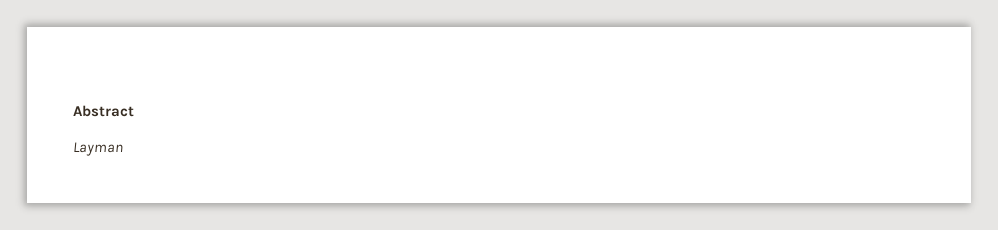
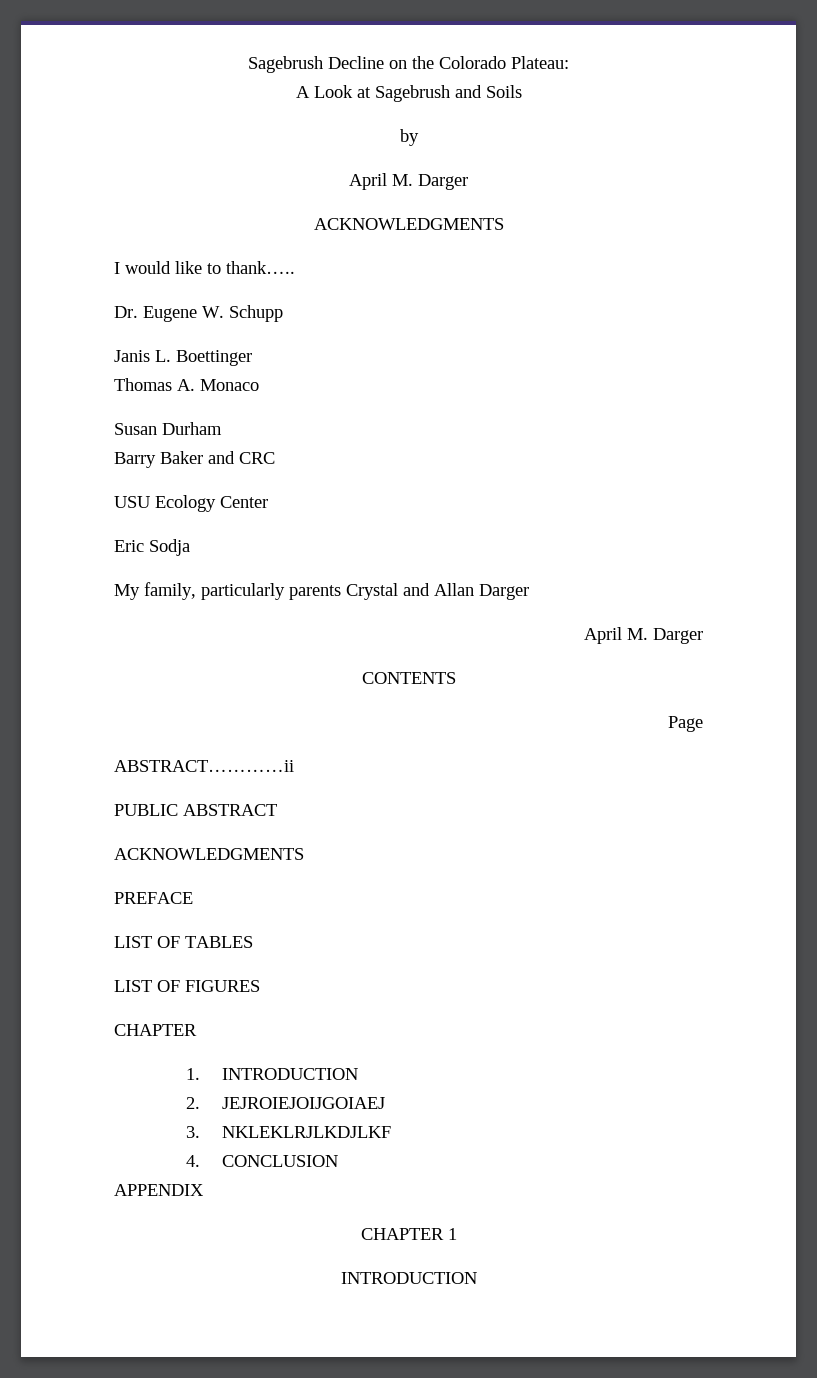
[73,105,134,117] [73,142,123,156] Abstract // Layman -> [248,56,569,73] [295,85,522,102] [399,129,419,146] [349,173,468,190] [313,218,504,230] [114,261,295,274] [114,305,283,322] [114,350,252,366] [114,378,259,391] [114,422,222,435] [114,451,275,468] [114,495,268,512] [114,539,190,556] [114,582,529,600] [584,627,703,644] [361,672,456,684] [668,716,703,732] [114,760,294,772] [114,804,277,816] [114,848,304,860] [114,892,193,904] [114,936,253,948] [114,980,260,992] [114,1024,197,1036] [185,1068,358,1080] [185,1097,385,1109] [185,1126,391,1138] [185,1155,338,1167] [114,1184,204,1196] [360,1228,457,1240] [340,1272,477,1284] Sagebrush Decline on the Colorado Plateau: // A Look at Sagebrush and Soils // by // April M. Darger // ACKNOWLEDGMENTS // I would like to thank….. // Dr. Eugene W. Schupp // Janis L. Boettinger // Thomas A. Monaco // Susan Durham // Barry Baker and CRC // USU Ecology Center // Eric Sodja // My family, particularly parents Crystal and Allan Darger // April M. Darger // CONTENTS // Page // ABSTRACT…………ii // PUBLIC ABSTRACT // ACKNOWLEDGMENTS // PREFACE // LIST OF TABLES // LIST OF FIGURES // CHAPTER // 1. INTRODUCTION // 2. JEJROIEJOIJGOIAEJ // 3. NKLEKLRJLKDJLKF // 4. CONCLUSION // APPENDIX // CHAPTER 1 // INTRODUCTION

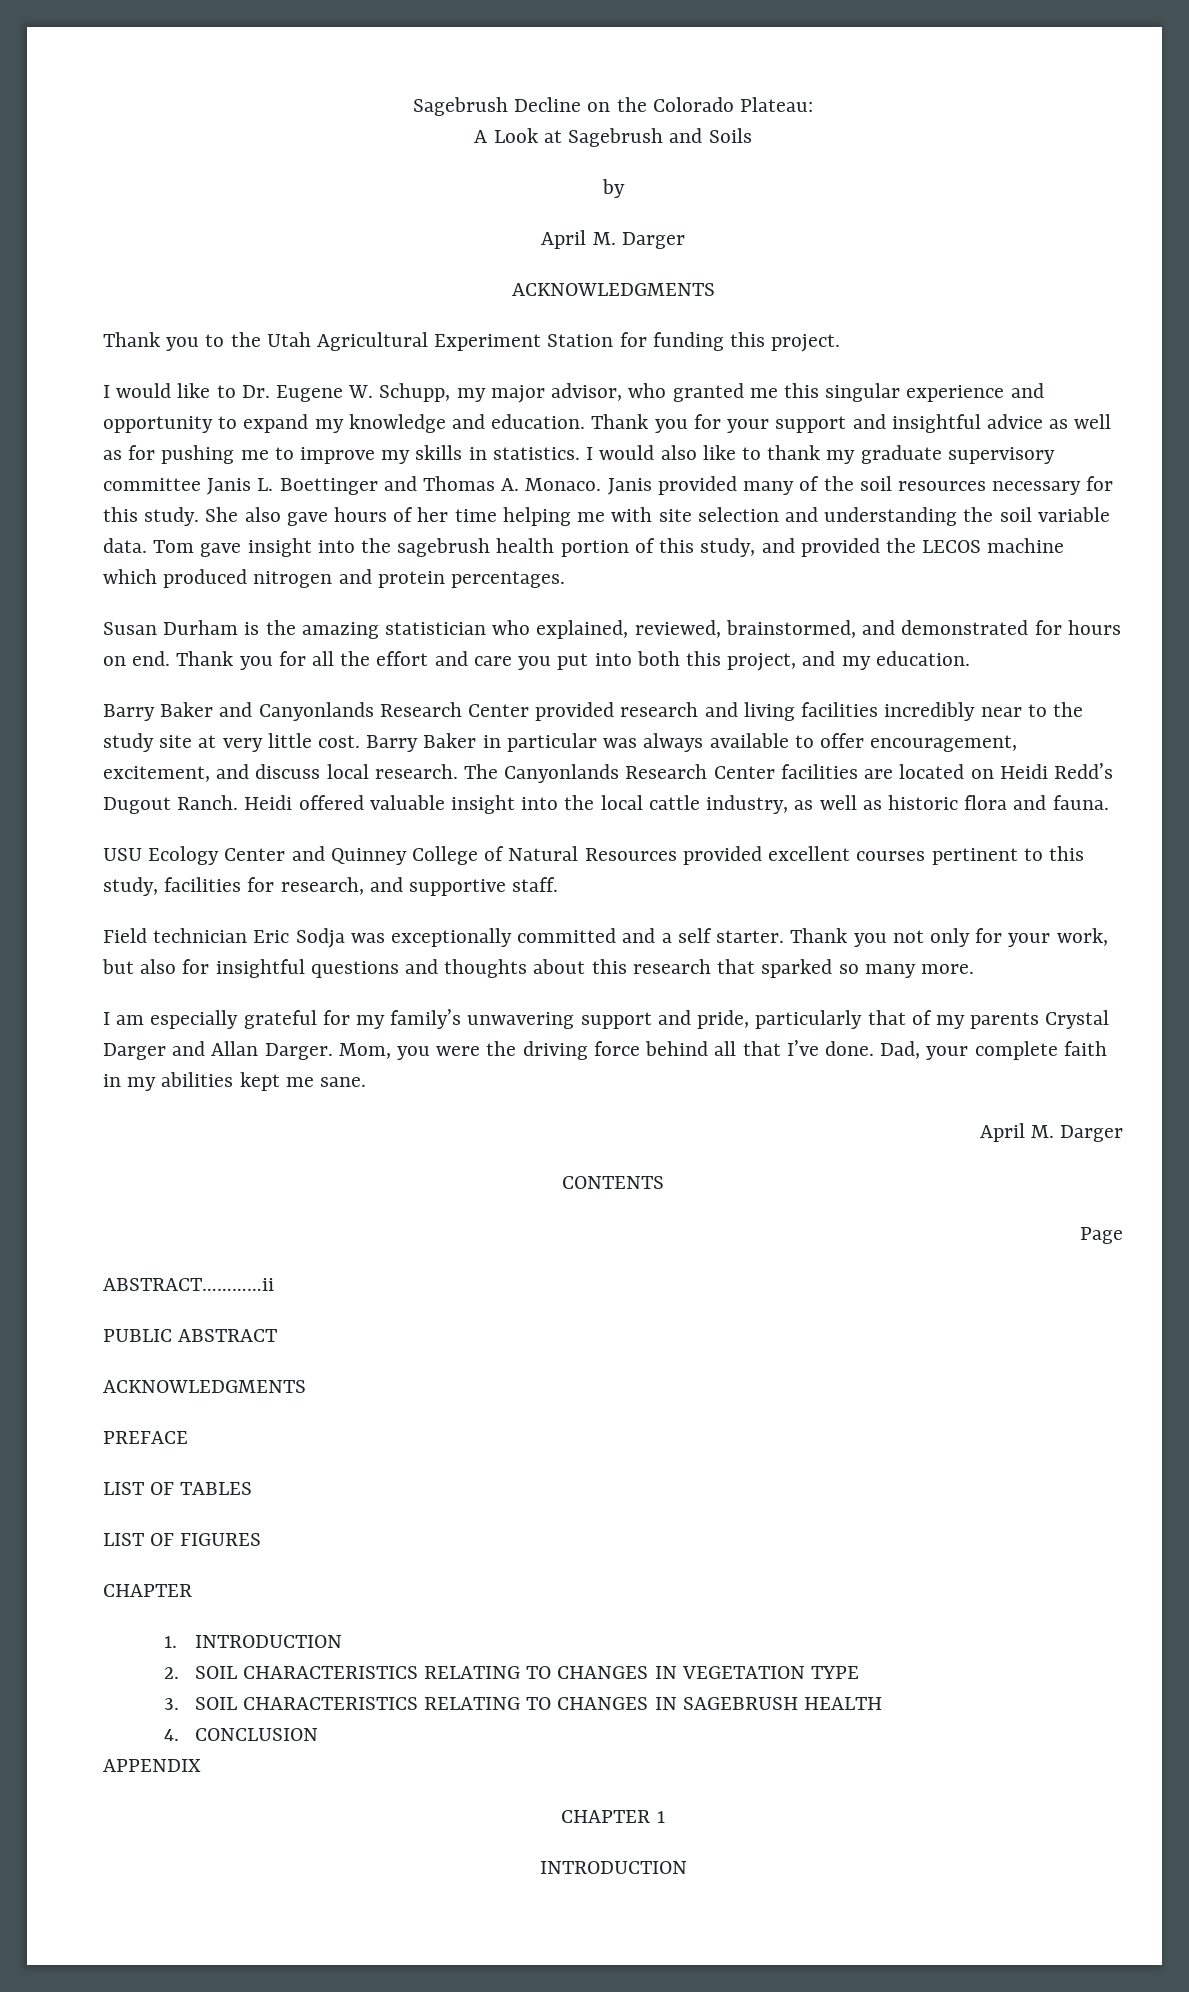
(504, 224) none -> [103,332,841,352] // Thank you to the Utah Agricultural Experiment Station for funding this project.
[226,261,295,274] thank….. // -> (236, 391) none
[229,305,283,322] Schupp // -> [379,383,1044,403] [103,414,1112,433] [103,445,1055,464] [103,478,201,491] Schupp, my major advisor, who granted me this singular experience and opportunity to expand my knowledge and education. Thank you for your support and insightful advice as well as for pushing me to improve my skills in statistics. I would also like to thank my graduate supervisory committee
(252, 358) // -> [383,476,417,491] and
[200,379,259,391] [114,422,222,435] [114,451,275,468] [114,495,268,512] [114,539,190,556] [114,582,285,600] Monaco // Susan Durham // Barry Baker and CRC // USU Ecology Center // Eric Sodja // My family, particularly -> [525,476,1114,495] [103,507,1110,526] [103,538,1065,557] [103,569,566,588] [103,620,1121,639] [103,651,970,671] [103,702,1083,721] [103,733,1018,752] [103,763,1113,783] [103,795,1109,814] [103,846,1084,865] [103,877,559,896] [103,928,1108,948] [102,959,974,978] [103,1009,965,1029] Monaco. Janis provided many of the soil resources necessary for this study. She also gave hours of her time helping me with site selection and understanding the soil variable data. Tom gave insight into the sagebrush health portion of this study, and provided the LECOS machine which produced nitrogen and protein percentages. // Susan Durham is the amazing statistician who explained, reviewed, brainstormed, and demonstrated for hours on end. Thank you for all the effort and care you put into both this project, and my education. // Barry Baker and Canyonlands Research Center provided research and living facilities incredibly near to the study site at very little cost. Barry Baker in particular was always available to offer encouragement, excitement, and discuss local research. The Canyonlands Research Center facilities are located on Heidi Redd’s Dugout Ranch. Heidi offered valuable insight into the local cattle industry, as well as historic flora and fauna. // USU Ecology Center and Quinney College of Natural Resources provided excellent courses pertinent to this study, facilities for research, and supportive staff. // Field technician Eric Sodja was exceptionally committed and a self starter. Thank you not only for your work, but also for insightful questions and thoughts about this research that sparked so many more. // I am especially grateful for my family’s unwavering support and pride, particularly that of my
(398, 591) none -> [103,1043,166,1060] Darger
[479,584,529,600] Darger -> [264,1040,1107,1060] [103,1072,367,1091] Darger. Mom, you were the driving force behind all that I’ve done. Dad, your complete faith in my abilities kept me sane.
[221,1097,385,1109] [185,1126,391,1138] JEJROIEJOIJGOIAEJ // 3. NKLEKLRJLKDJLKF -> [194,1666,860,1679] [164,1697,883,1710] SOIL CHARACTERISTICS RELATING TO CHANGES IN VEGETATION TYPE // 3. SOIL CHARACTERISTICS RELATING TO CHANGES IN SAGEBRUSH HEALTH

